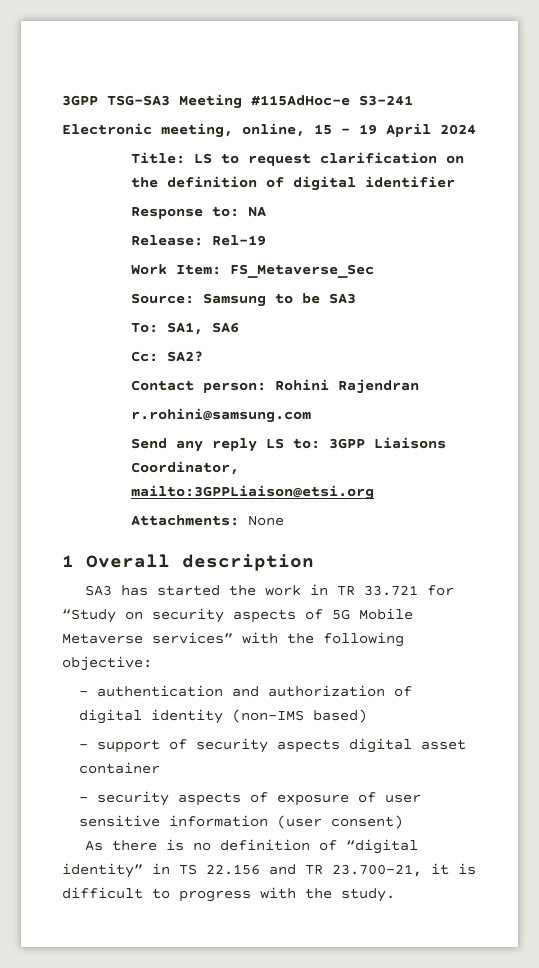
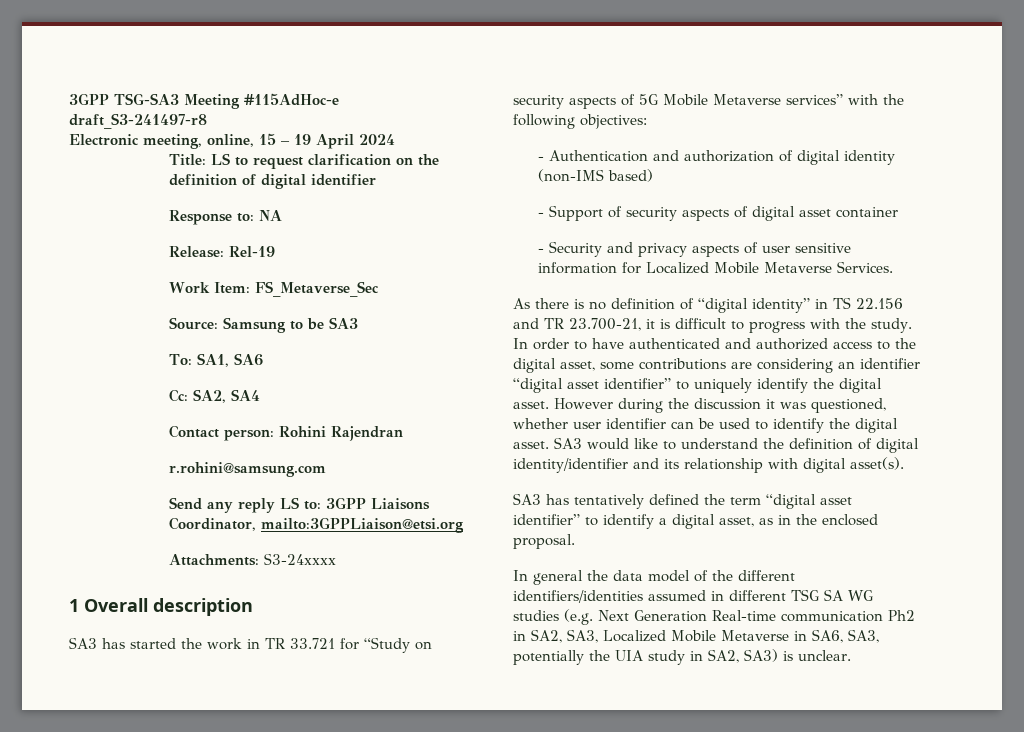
[359,95,413,106] S3-241 -> [69,113,207,129] draft_S3-241497-r8
[167,351,204,362] SA2? -> [193,389,261,403] SA2, SA4
[131,515,285,526] Attachments: None -> [169,553,337,566] Attachments: S3-24xxxx
[62,656,152,671] [79,685,224,697] objective: // - authentication -> [580,114,647,129] [538,150,649,162] objectives: // - Authentication
[97,739,161,753] support -> [549,205,604,221] Support
(341, 746) none -> [734,206,749,218] of
[97,791,422,806] [79,815,404,829] security aspects of exposure of user sensitive information (user consent) -> [549,241,852,257] [538,261,894,274] Security and privacy aspects of user sensitive information for Localized Mobile Metaverse Services.
(395, 895) none -> [513,338,916,350] [513,358,920,373] [513,378,882,393] [513,398,886,413] [513,418,898,433] [513,437,919,453] [513,457,904,473] [513,493,852,509] [513,514,878,529] [513,534,575,549] [513,570,795,585] [513,589,873,603] [513,609,915,625] [513,629,879,643] [513,649,851,665] In order to have authenticated and authorized access to the digital asset, some contributions are considering an identifier “digital asset identifier” to uniquely identify the digital asset. However during the discussion it was questioned, whether user identifier can be used to identify the digital asset. SA3 would like to understand the definition of digital identity/identifier and its relationship with digital asset(s). // SA3 has tentatively defined the term “digital asset identifier” to identify a digital asset, as in the enclosed proposal. // In general the data model of the different identifiers/identities assumed in different TSG SA WG studies (e.g. Next Generation Real-time communication Ph2 in SA2, SA3, Localized Mobile Metaverse in SA6, SA3, potentially the UIA study in SA2, SA3) is unclear.

